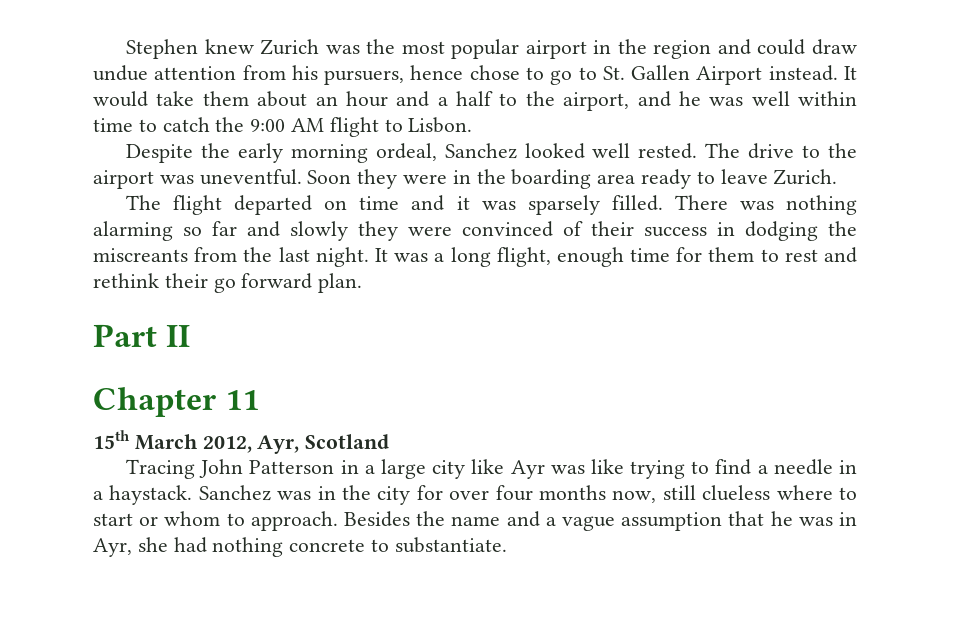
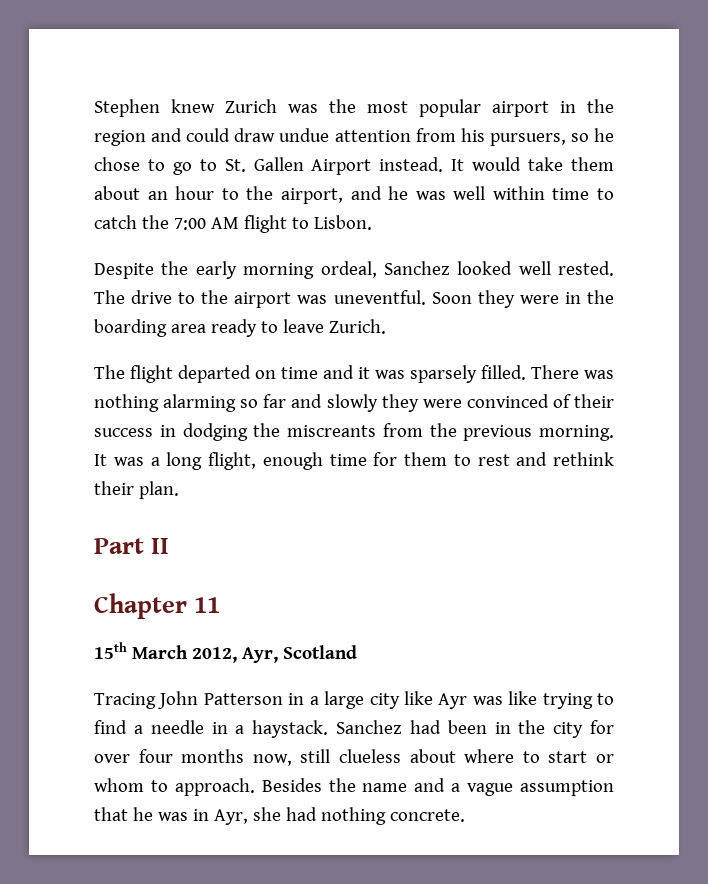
[410,65,464,80] hence -> [570,128,615,142] so he
[396,91,493,107] and a half -> (215, 193) none
[250,119,286,132] 9:00 -> [173,218,206,230] 7:00
[278,247,369,267] last night. -> [463,425,614,441] previous morning.
[213,273,313,293] go forward -> (134, 488) none
[277,491,312,500] was -> [409,720,487,734] had been
(771, 493) none -> [409,749,456,763] about
[289,537,507,553] concrete to substantiate. -> [389,809,465,822] concrete.

